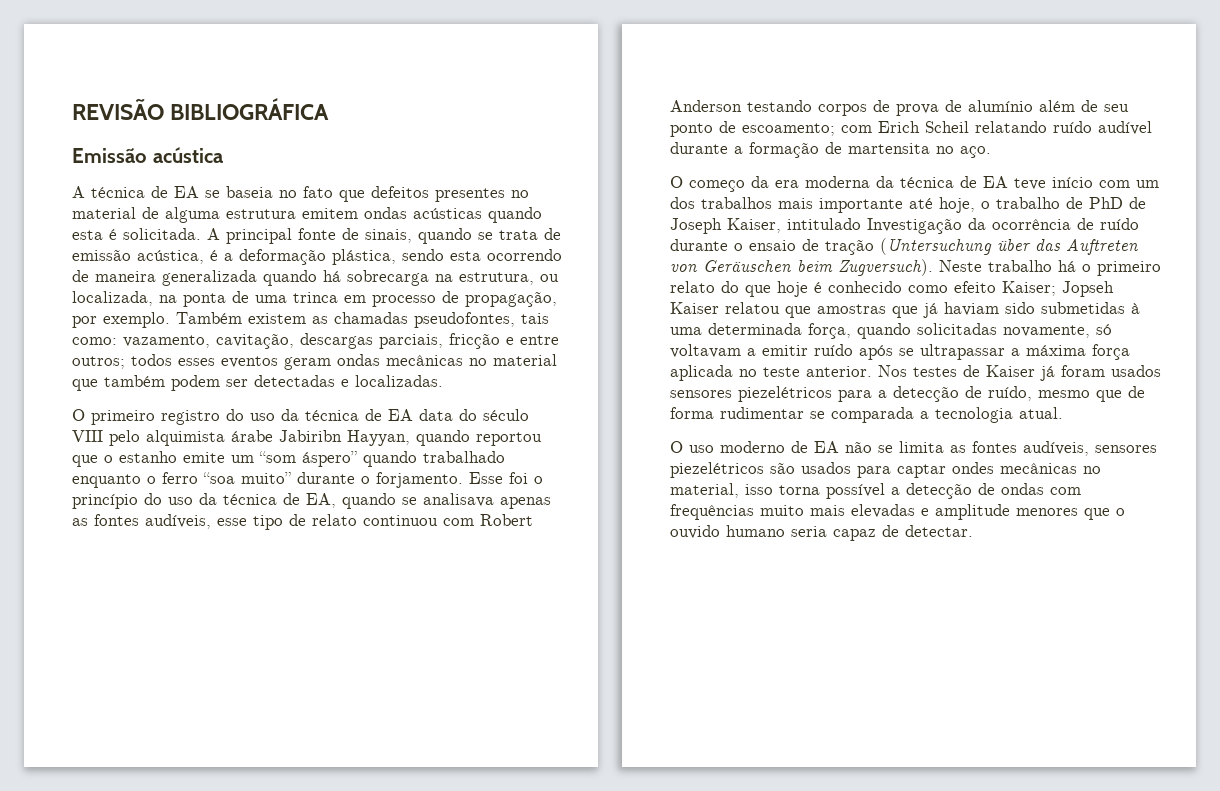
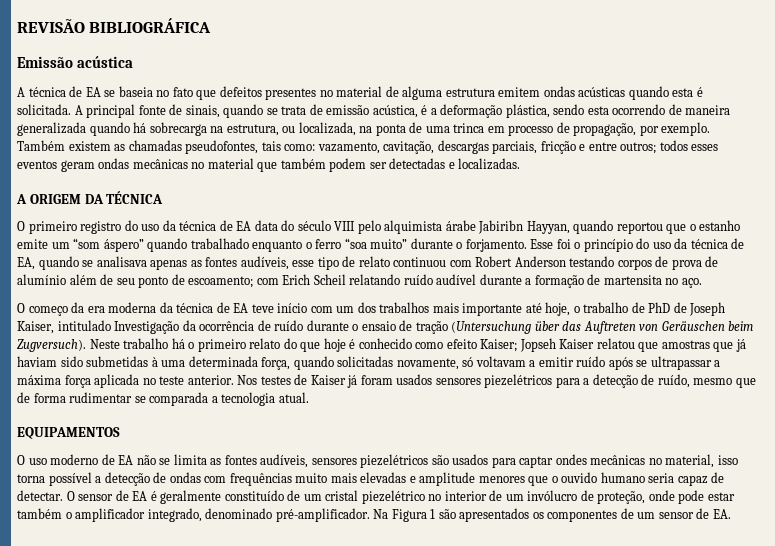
(443, 381) none -> [16,191,164,204] // A ORIGEM DA TÉCNICA
(1063, 413) none -> [17,427,120,439] // EQUIPAMENTOS
(973, 531) none -> [66,490,735,504] [17,508,731,522] O sensor de EA é geralmente constituído de um cristal piezelétrico no interior de um invólucro de proteção, onde pode estar também o amplificador integrado, denominado pré-amplificador. Na Figura 1 são apresentados os componentes de um sensor de EA.

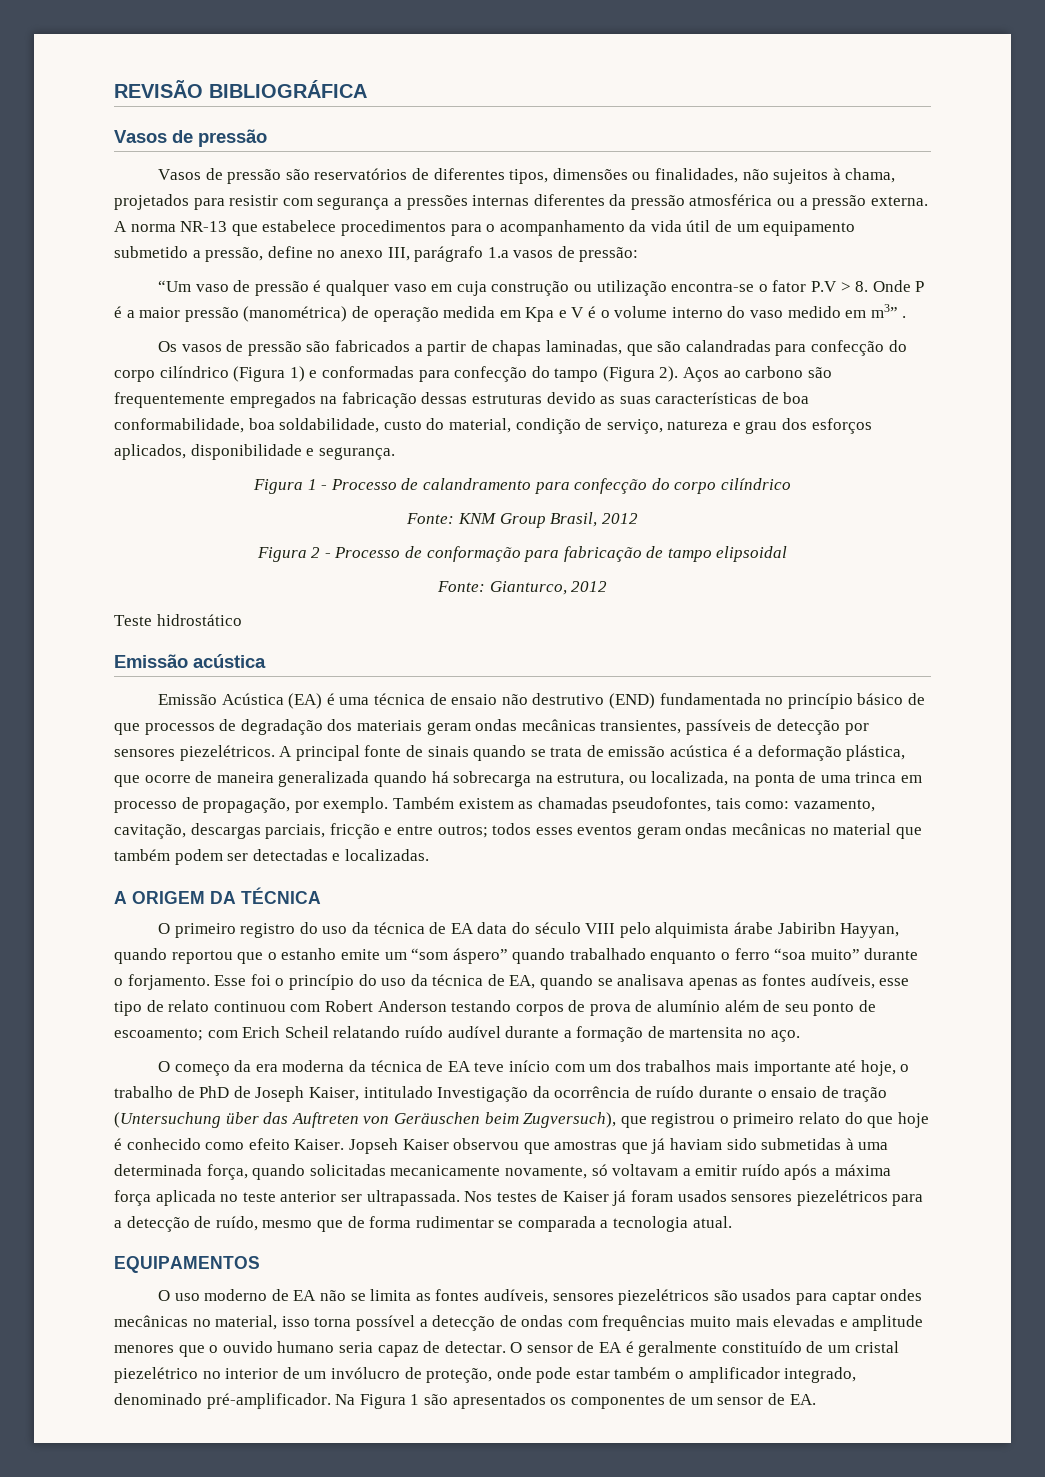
[17,56,134,68] [17,86,703,100] [17,104,71,115] Emissão acústica // A técnica de EA se baseia no fato que defeitos presentes no material de alguma estrutura emitem ondas acústicas quando esta é solicitada. -> [114,129,267,147] [158,168,896,184] [114,194,928,210] [114,220,856,236] [114,246,639,262] [158,280,925,296] [114,304,907,322] [158,340,907,356] [114,366,832,382] [114,392,810,408] [114,418,872,434] [114,444,395,460] [253,478,791,494] [406,512,638,528] [256,546,788,562] [436,581,608,595] [114,614,242,626] [114,654,266,668] [158,693,925,709] [114,719,869,735] [114,745,275,761] Vasos de pressão // Vasos de pressão são reservatórios de diferentes tipos, dimensões ou finalidades, não sujeitos à chama, projetados para resistir com segurança a pressões internas diferentes da pressão atmosférica ou a pressão externa. A norma NR-13 que estabelece procedimentos para o acompanhamento da vida útil de um equipamento submetido a pressão, define no anexo III, parágrafo 1.a vasos de pressão: // “Um vaso de pressão é qualquer vaso em cuja construção ou utilização encontra-se o fator P.V > 8. Onde P é a maior pressão (manométrica) de operação medida em Kpa e V é o volume interno do vaso medido em m3” . // Os vasos de pressão são fabricados a partir de chapas laminadas, que são calandradas para confecção do corpo cilíndrico (Figura 1) e conformadas para confecção do tampo (Figura 2). Aços ao carbono são frequentemente empregados na fabricação dessas estruturas devido as suas características de boa conformabilidade, boa soldabilidade, custo do material, condição de serviço, natureza e grau dos esforços aplicados, disponibilidade e segurança. // Figura 1 - Processo de calandramento para confecção do corpo cilíndrico // Fonte: KNM Group Brasil, 2012 // Figura 2 - Processo de conformação para fabricação de tampo elipsoidal // Fonte: Gianturco, 2012 // Teste hidrostático // Emissão acústica // Emissão Acústica (EA) é uma técnica de ensaio não destrutivo (END) fundamentada no princípio básico de que processos de degradação dos materiais geram ondas mecânicas transientes, passíveis de detecção por sensores piezelétricos.
[185,105,220,118] sinais, -> [427,746,469,757] sinais
[372,105,418,118] acústica, -> [670,745,729,757] acústica
[553,104,666,115] sendo esta ocorrendo -> [114,775,191,787] que ocorre
[17,338,185,352] Zugversuch). Neste trabalho há -> [523,1112,716,1128] Zugversuch), que registrou
[480,339,518,352] Kaiser; -> [294,1139,345,1150] Kaiser.
[596,338,635,349] relatou -> [453,1138,520,1150] observou
(394, 361) none -> [390,1165,501,1176] mecanicamente
[636,356,712,370] se ultrapassar -> (818, 1172) none
[187,375,234,385] anterior. -> [280,1190,460,1206] anterior ser ultrapassada.

